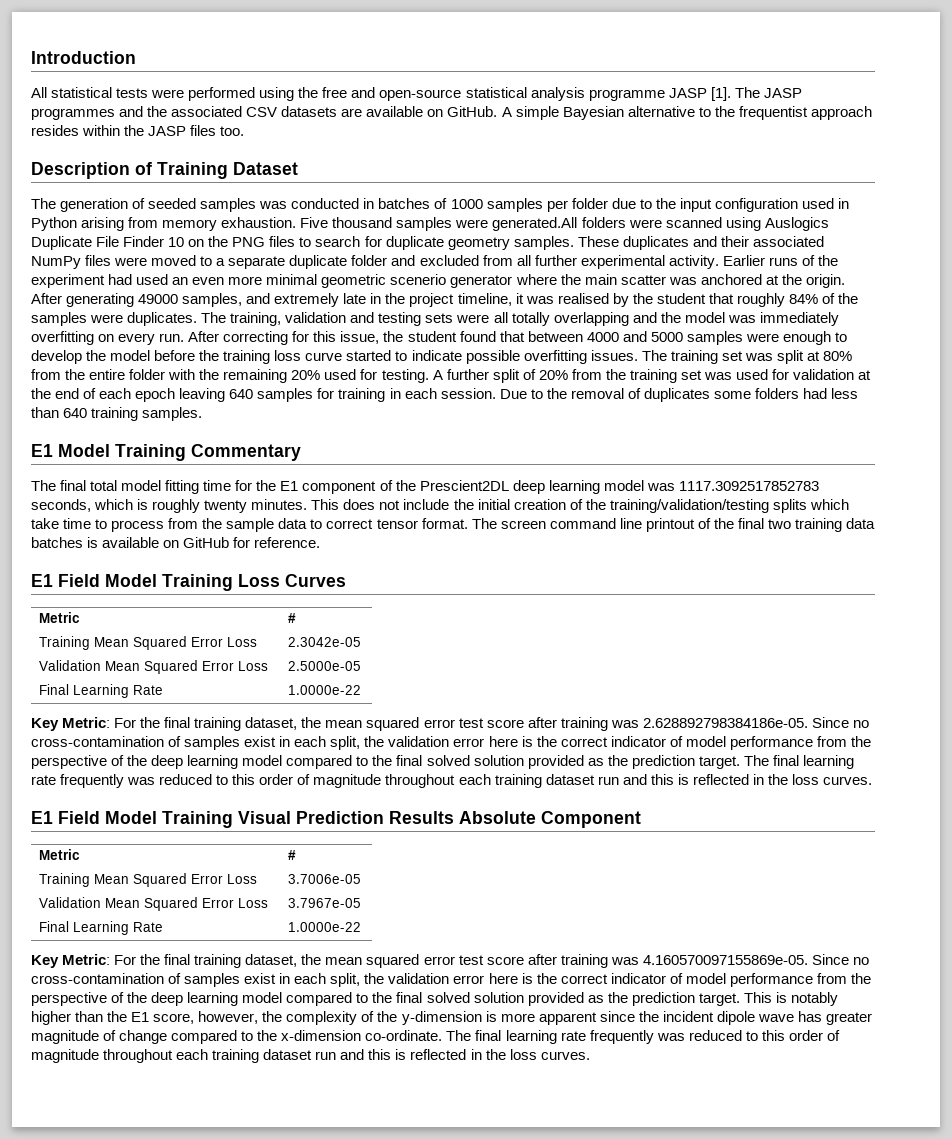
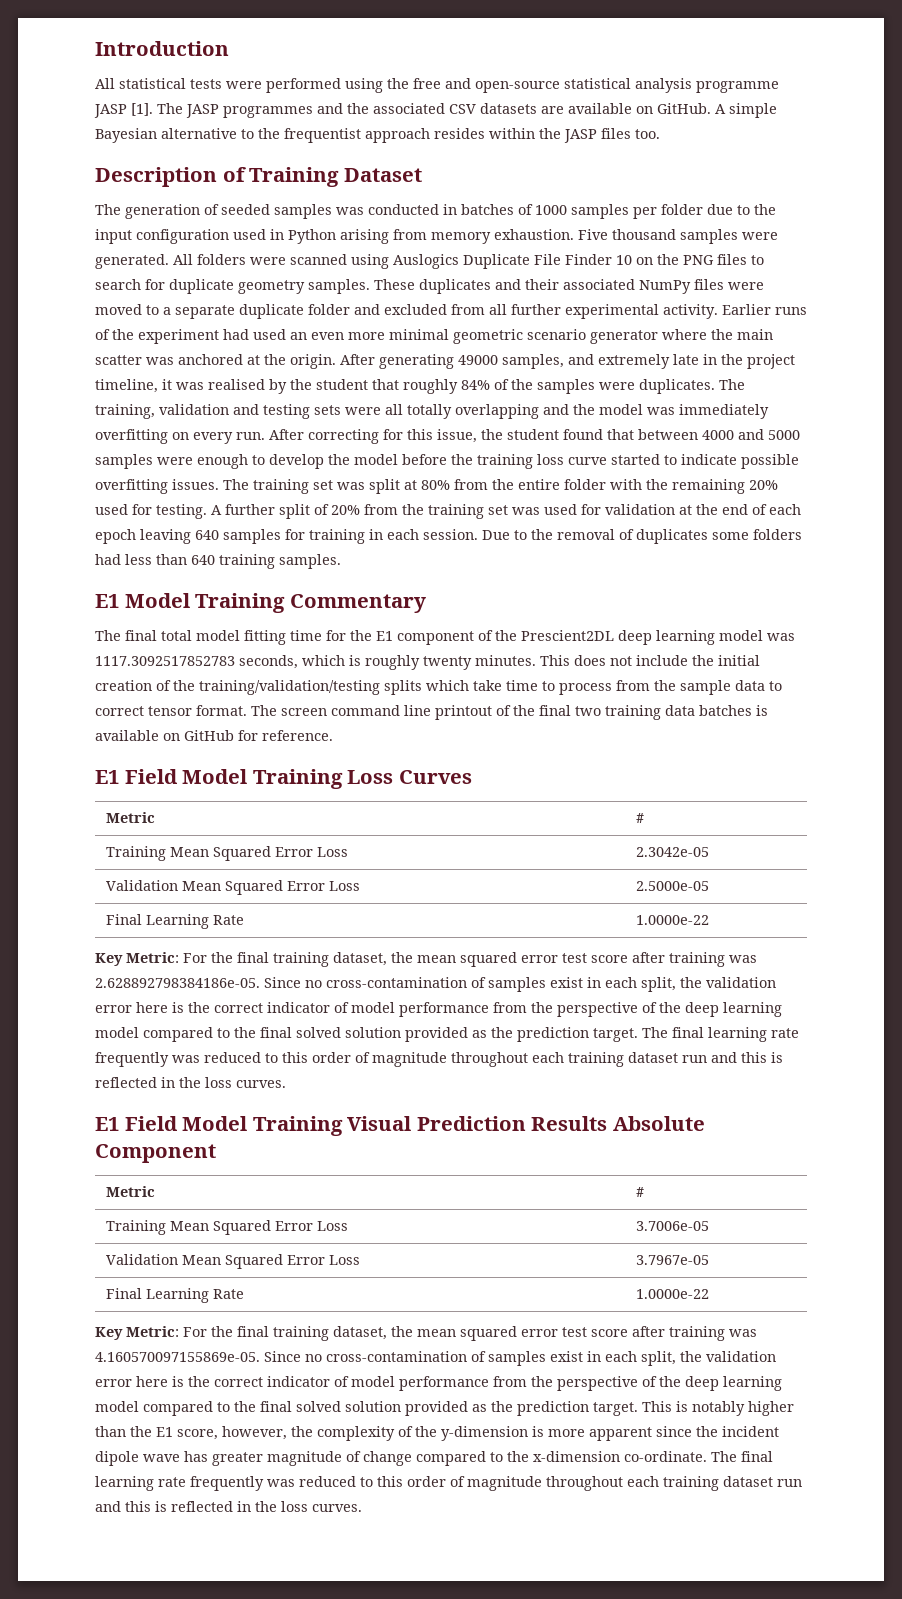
[492,217,578,231] generated.All -> [95,254,193,269] generated. All
[390,274,447,285] scenerio -> [527,329,586,340] scenario

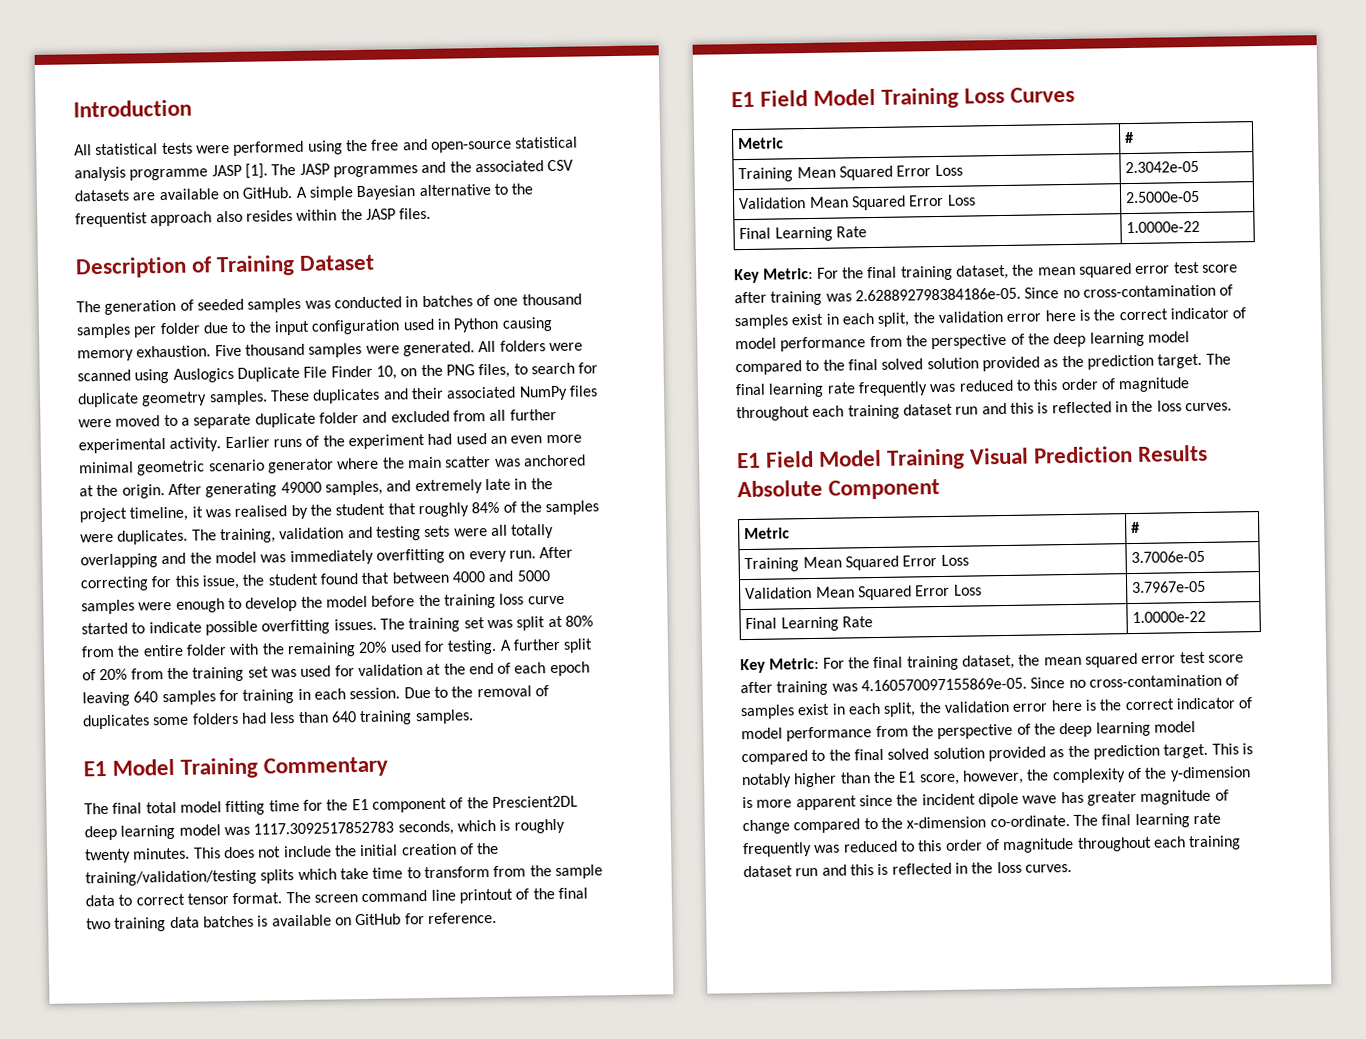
(430, 135) none -> [215,210,243,223] also
[601,128,660,139] files too. -> [399,207,432,220] files.
[535,205,567,215] 1000 -> [493,293,582,306] one thousand
[340,229,427,244] arising from -> [501,317,553,332] causing
[616,255,632,265] 10 -> [375,365,397,380] 10,
[717,254,747,265] files -> [478,363,511,379] files,
[559,683,612,695] process -> [423,866,490,879] transform

